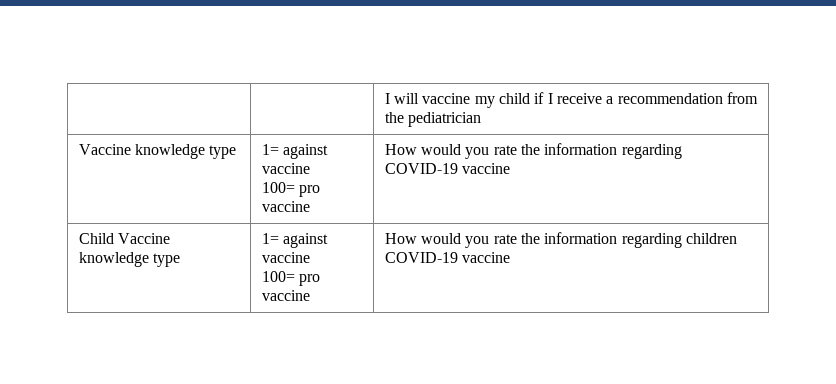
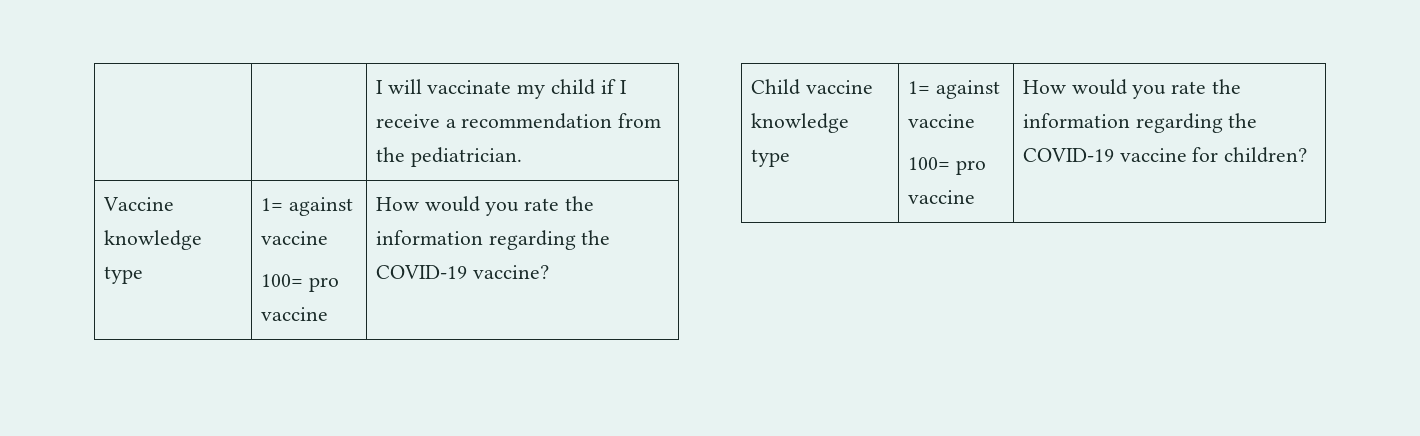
[422,93,471,104] vaccine -> [427,80,512,94] vaccinate
[408,112,482,127] pediatrician -> [410,147,522,167] pediatrician.
[384,163,511,174] COVID-19 vaccine -> [581,230,611,245] [375,265,549,279] the COVID-19 vaccine?
[118,233,171,244] Vaccine -> [805,80,873,94] vaccine
[686,233,738,244] [384,252,511,263] children COVID-19 vaccine -> [1228,113,1258,128] [1022,147,1308,163] the COVID-19 vaccine for children?

